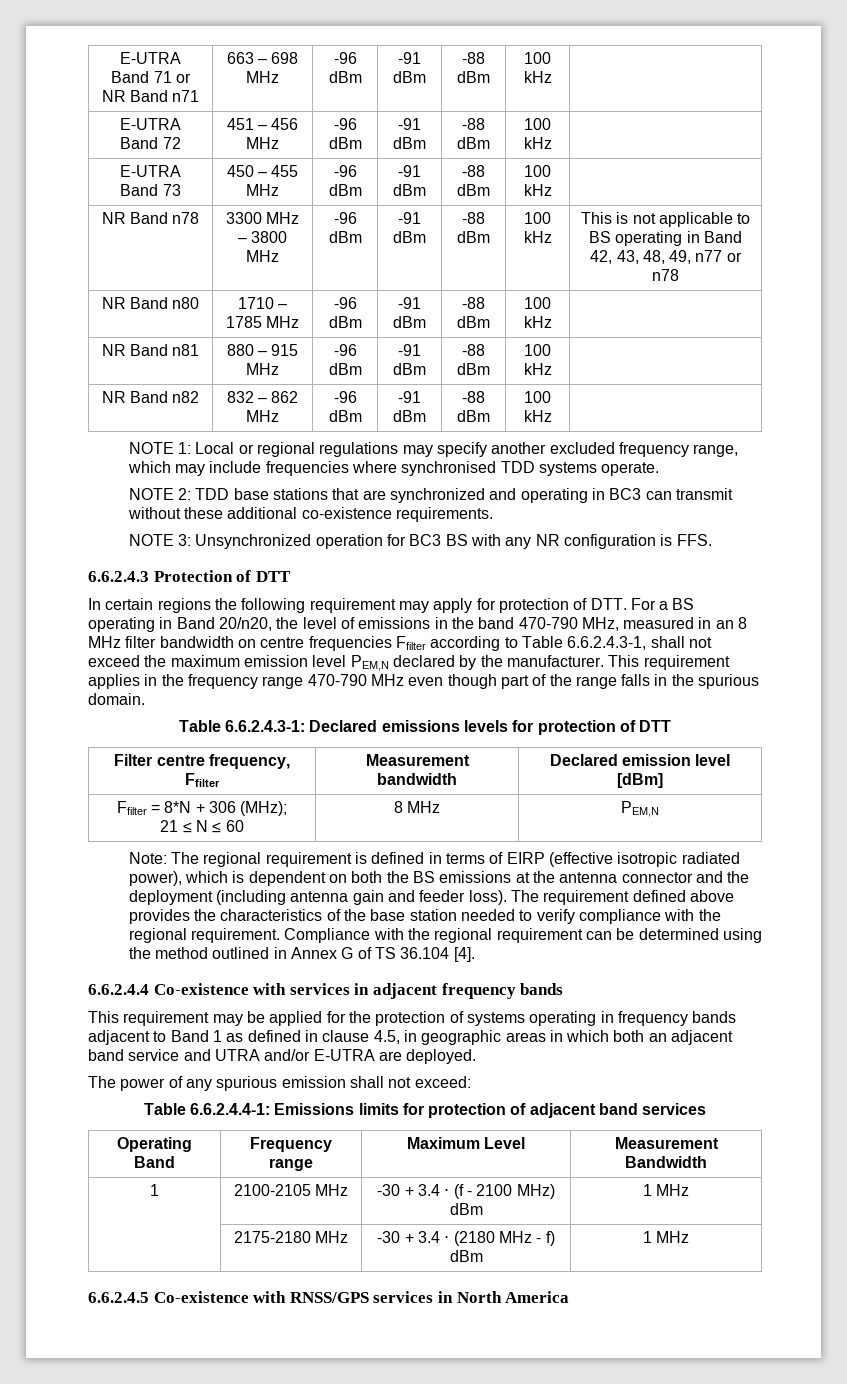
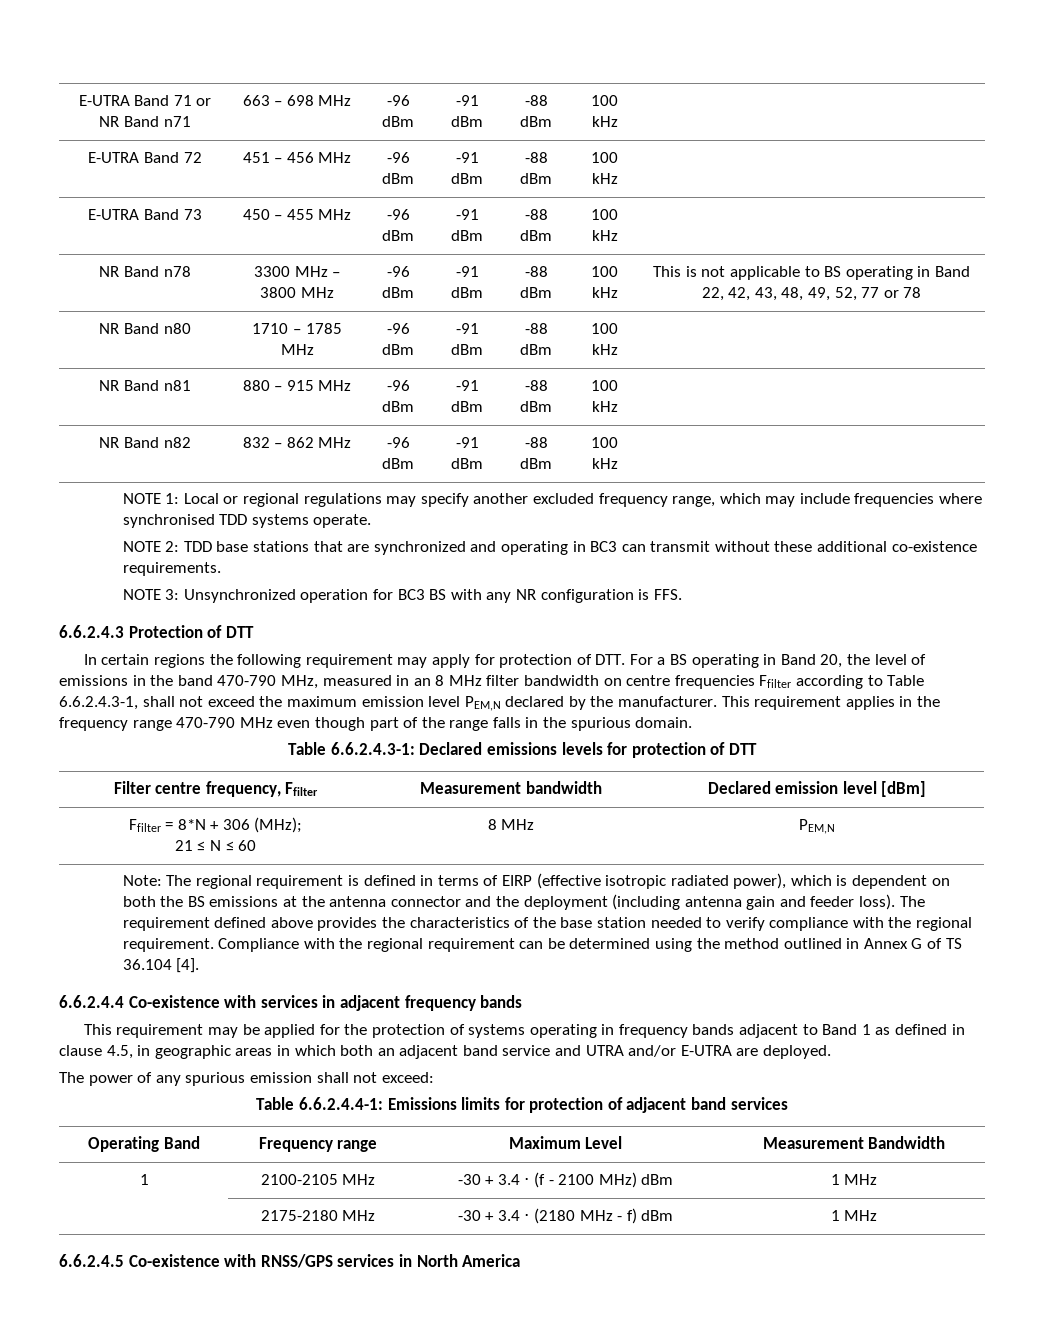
(742, 237) none -> [701,287,724,301] 22,
[695,250,742,262] [652,269,679,281] n77 or n78 -> [834,287,922,301] 52, 77 or 78
[218,617,272,631] 20/n20, -> [820,654,843,668] 20,

